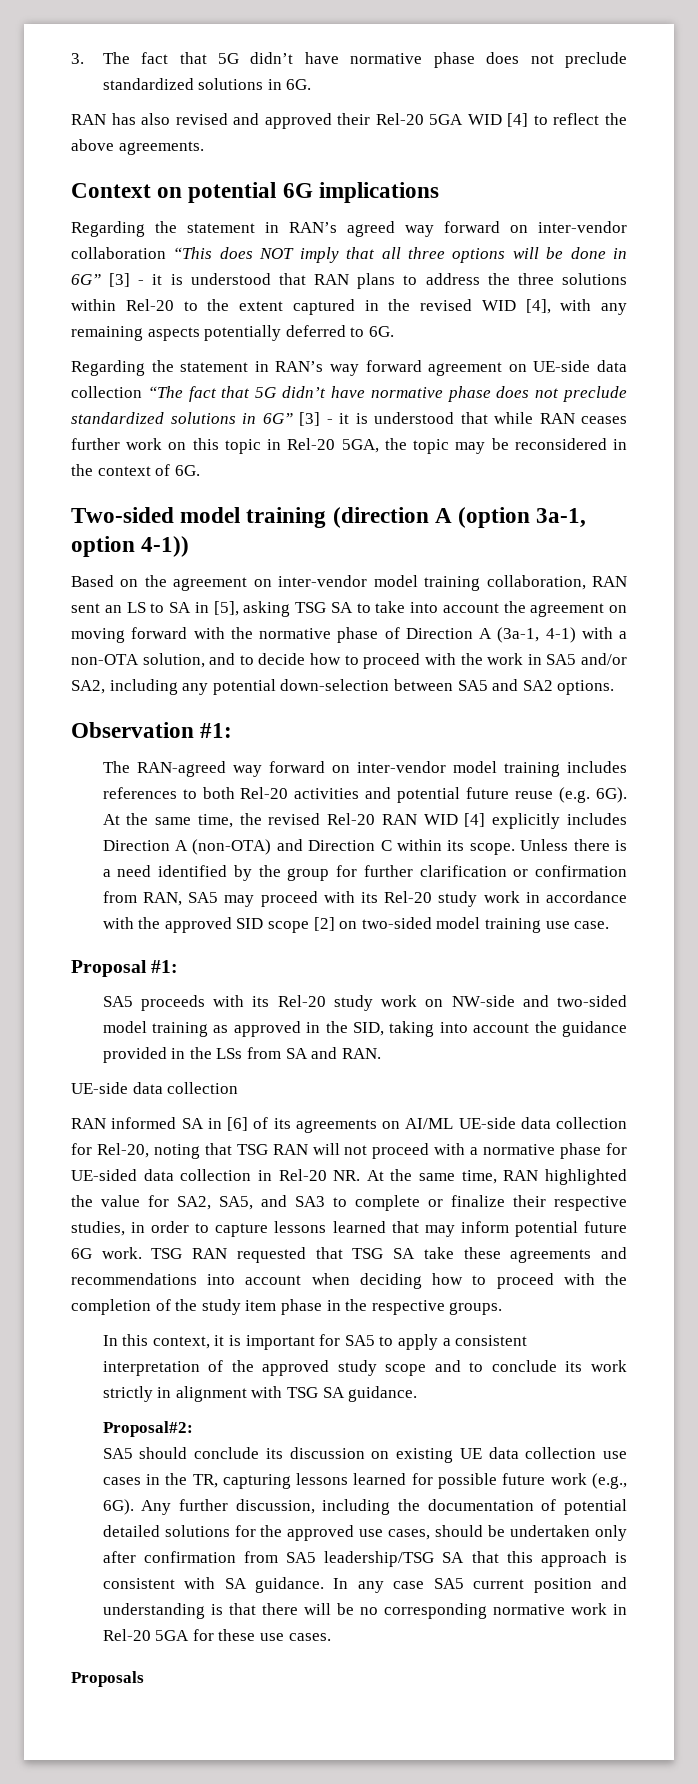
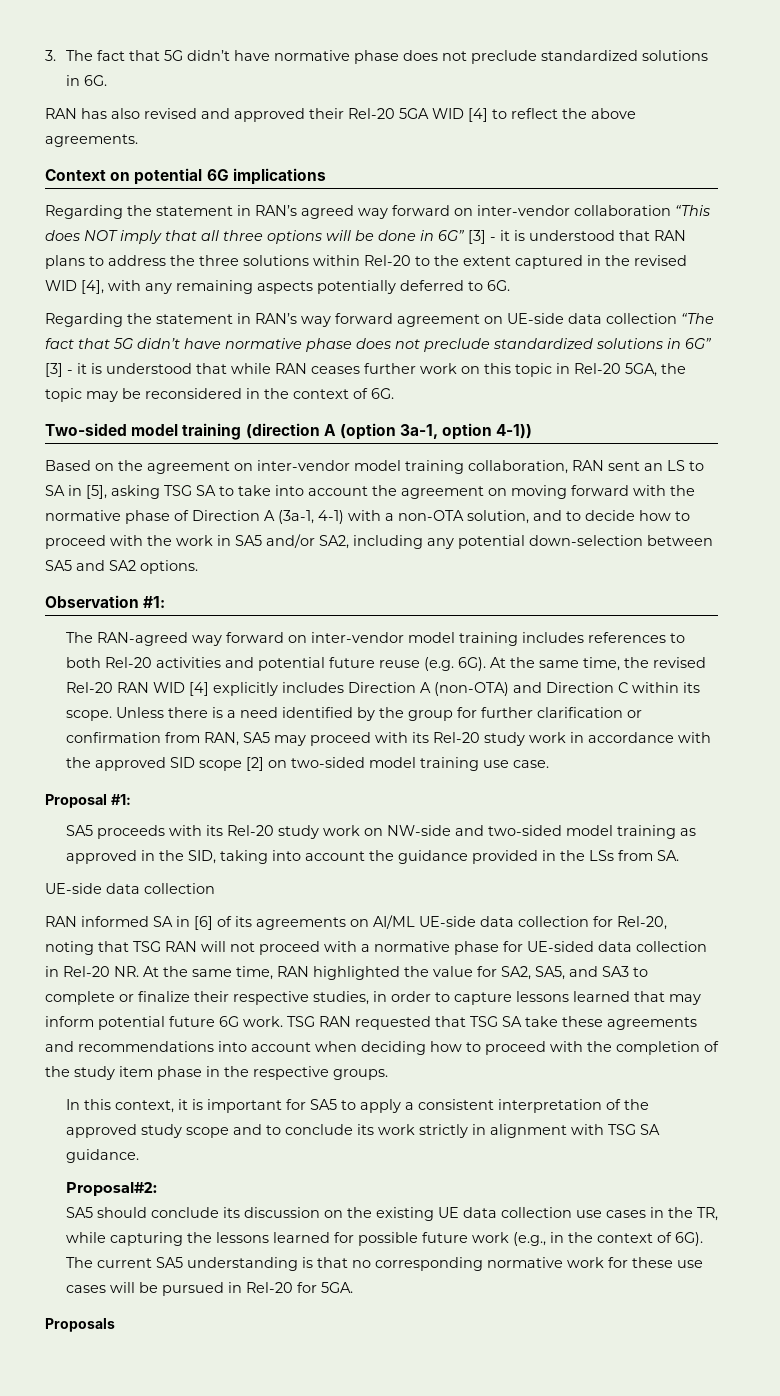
[285,1047,381,1059] SA and RAN. -> [656,850,679,861] SA.
(390, 1455) none -> [346,1207,372,1218] the
[222,1474,291,1489] capturing -> [65,1232,212,1246] while capturing the
[102,1499,627,1515] [102,1525,628,1541] [102,1551,627,1567] [102,1577,628,1593] [102,1603,627,1619] [102,1629,331,1641] 6G). Any further discussion, including the documentation of potential detailed solutions for the approved use cases, should be undertaken only after confirmation from SA5 leadership/TSG SA that this approach is consistent with SA guidance. In any case SA5 current position and understanding is that there will be no corresponding normative work in Rel-20 5GA for these use cases. -> [549,1232,703,1246] [65,1257,703,1271] [65,1282,353,1296] in the context of 6G). The current SA5 understanding is that no corresponding normative work for these use cases will be pursued in Rel-20 for 5GA.

